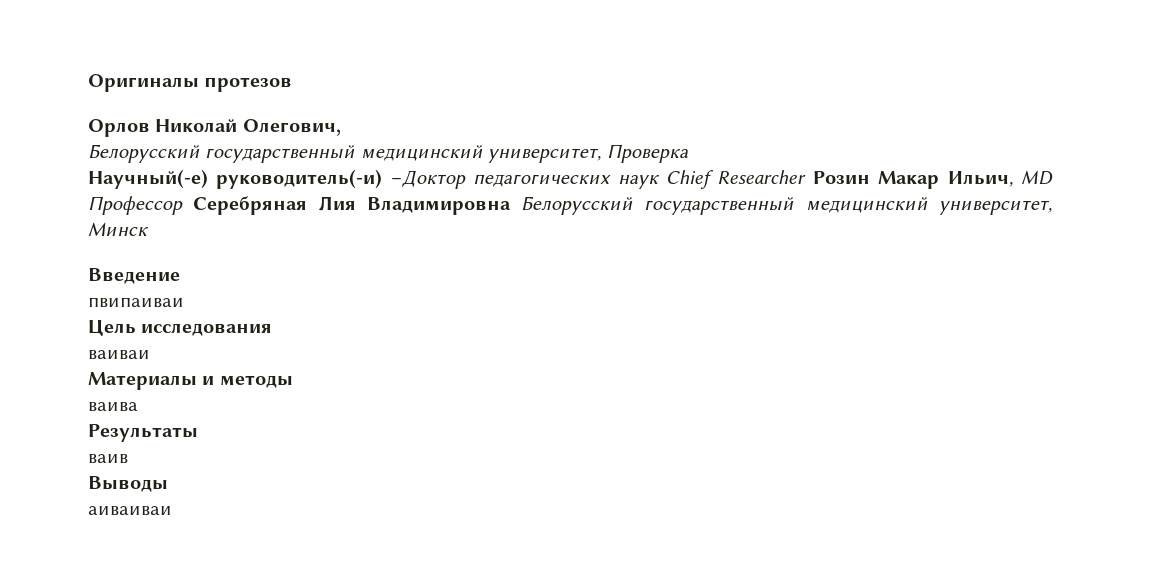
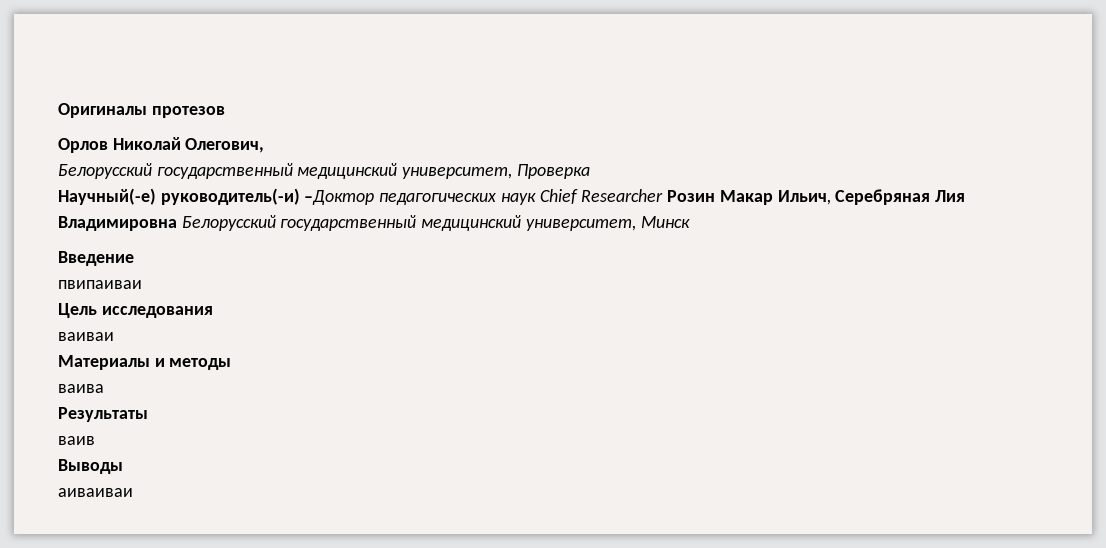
[1020,170,1053,185] [88,196,183,215] MD Профессор -> (831, 197) none

